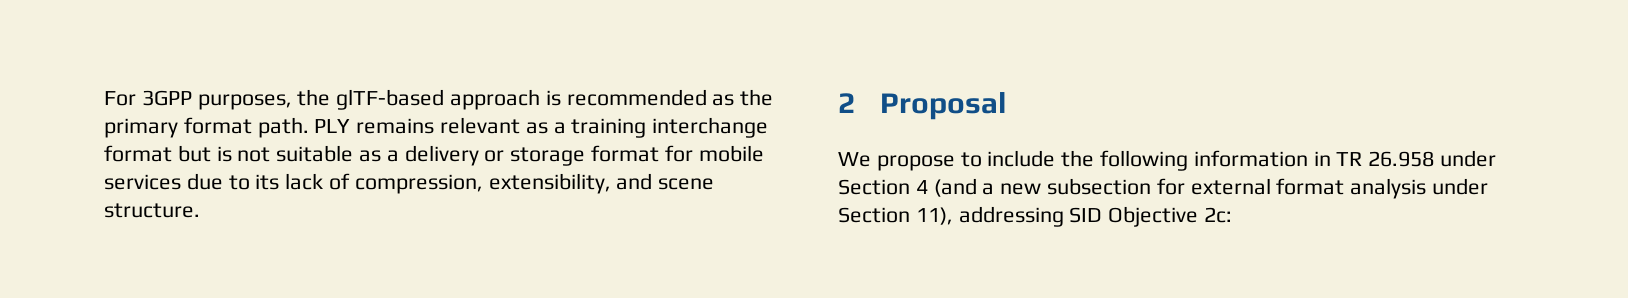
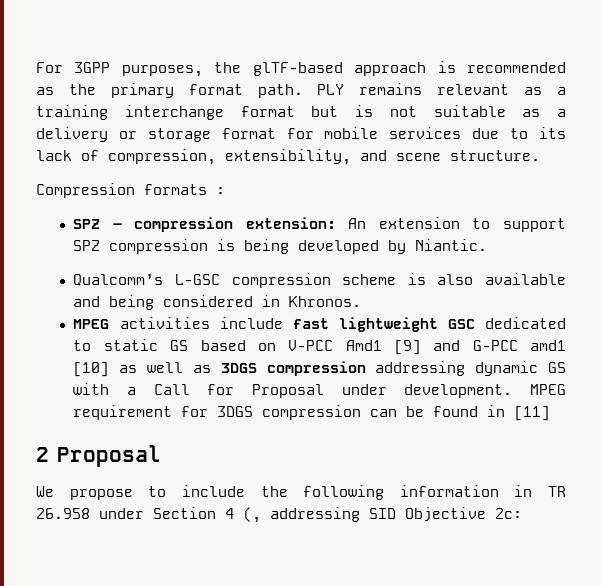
(200, 210) none -> [36,183,225,198] [73,217,566,232] [73,239,488,254] [73,273,566,288] [73,295,362,310] [73,317,566,332] [73,339,566,355] [73,361,566,377] [73,383,566,398] [73,405,551,421] // Compression formats : // SPZ – compression extension: An extension to support SPZ compression is being developed by Niantic. // Qualcomm’s L-GSC compression scheme is also available and being considered in Khronos. // MPEG activities include fast lightweight GSC dedicated to static GS based on V-PCC Amd1 [9] and G-PCC amd1 [10] as well as 3DGS compression addressing dynamic GS with a Call for Proposal under development. MPEG requirement for 3DGS compression can be found in [11]
[933,178,1489,199] [838,207,953,225] (and a new subsection for external format analysis under Section 11), -> [243,507,261,523] (,

